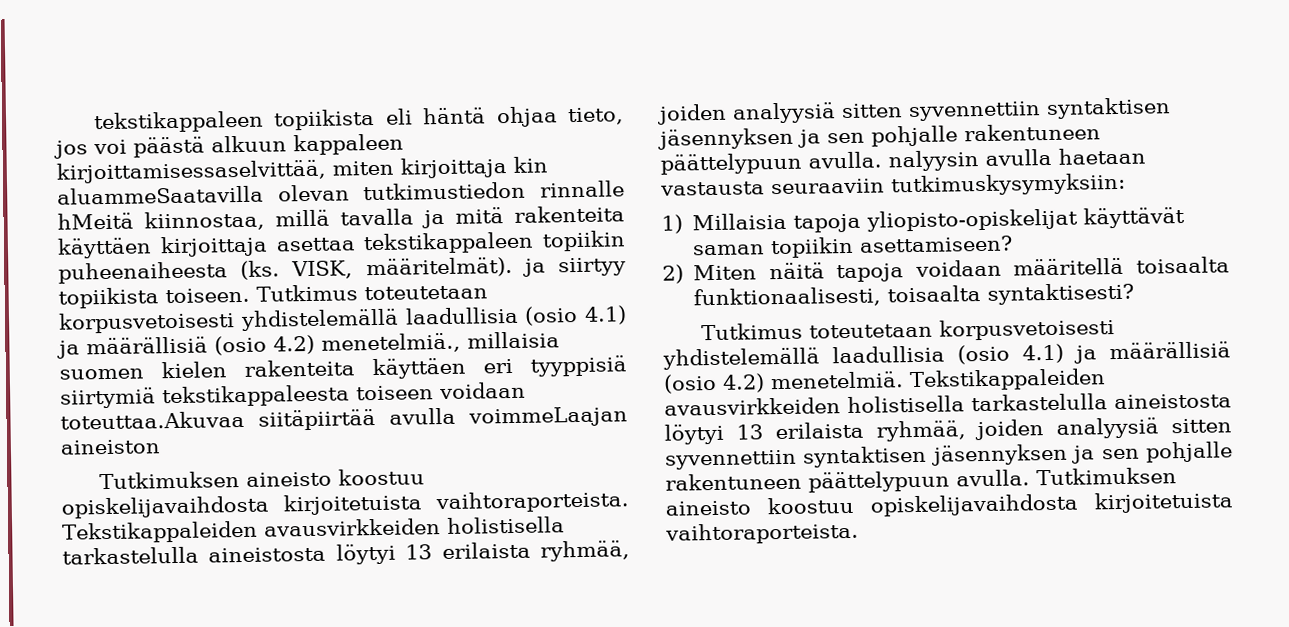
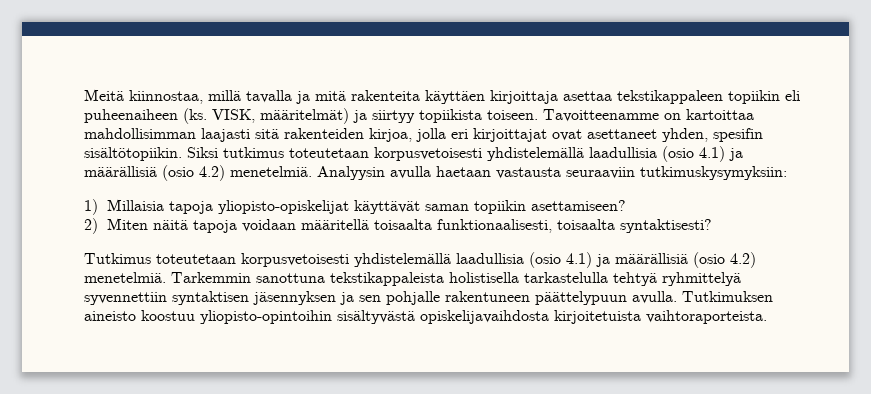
[92,106,625,134] [53,133,404,159] [56,156,548,184] [57,180,625,205] [57,212,134,230] tekstikappaleen topiikista eli häntä ohjaa tieto, jos voi päästä alkuun kappaleen kirjoittamisessaselvittää, miten kirjoittaja kin aluammeSaatavilla olevan tutkimustiedon rinnalle hMeitä -> [84,89,124,101] Meitä
[58,261,228,284] puheenaiheesta -> [785,90,800,101] [84,109,178,123] eli puheenaiheen
[365,256,513,279] määritelmät). -> [260,108,349,124] määritelmät)
[256,284,358,302] Tutkimus -> [543,109,754,122] [84,128,763,142] [84,147,284,161] Tavoitteenamme on kartoittaa mahdollisimman laajasti sitä rakenteiden kirjoa, jolla eri kirjoittajat ovat asettaneet yhden, spesifin sisältötopiikin. Siksi tutkimus
[321,331,560,354] [59,355,627,380] [60,381,526,409] [60,406,628,431] [60,439,161,455] [98,468,425,490] [61,490,629,519] [62,516,565,544] [62,540,630,565] [656,97,1171,125] [657,123,1101,150] [660,150,979,175] menetelmiä., millaisia suomen kielen rakenteita käyttäen eri tyyppisiä siirtymiä tekstikappaleesta toiseen voidaan toteuttaa.Akuvaa siitäpiirtää avulla voimmeLaajan aineiston // Tutkimuksen aineisto koostuu opiskelijavaihdosta kirjoitetuista vaihtoraporteista. Tekstikappaleiden avausvirkkeiden holistisella tarkastelulla aineistosta löytyi 13 erilaista ryhmää, joiden analyysiä sitten syvennettiin syntaktisen jäsennyksen ja sen pohjalle rakentuneen päättelypuun avulla. nalyysin -> [230,166,385,180] menetelmiä. Analyysin
[909,368,1106,392] [664,393,1232,416] [664,417,1232,445] Tekstikappaleiden avausvirkkeiden holistisella tarkastelulla aineistosta löytyi 13 erilaista ryhmää, joiden analyysiä sitten -> [171,272,741,286] Tarkemmin sanottuna tekstikappaleista holistisella tarkastelulla tehtyä ryhmittelyä
(854, 505) none -> [200,310,415,324] yliopisto-opintoihin sisältyvästä

